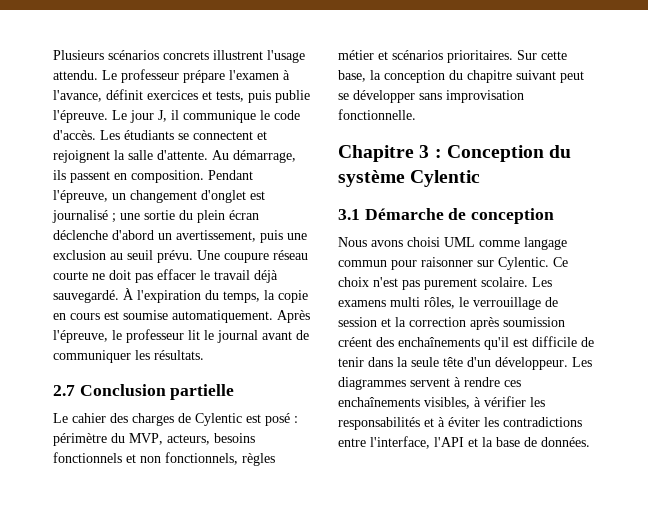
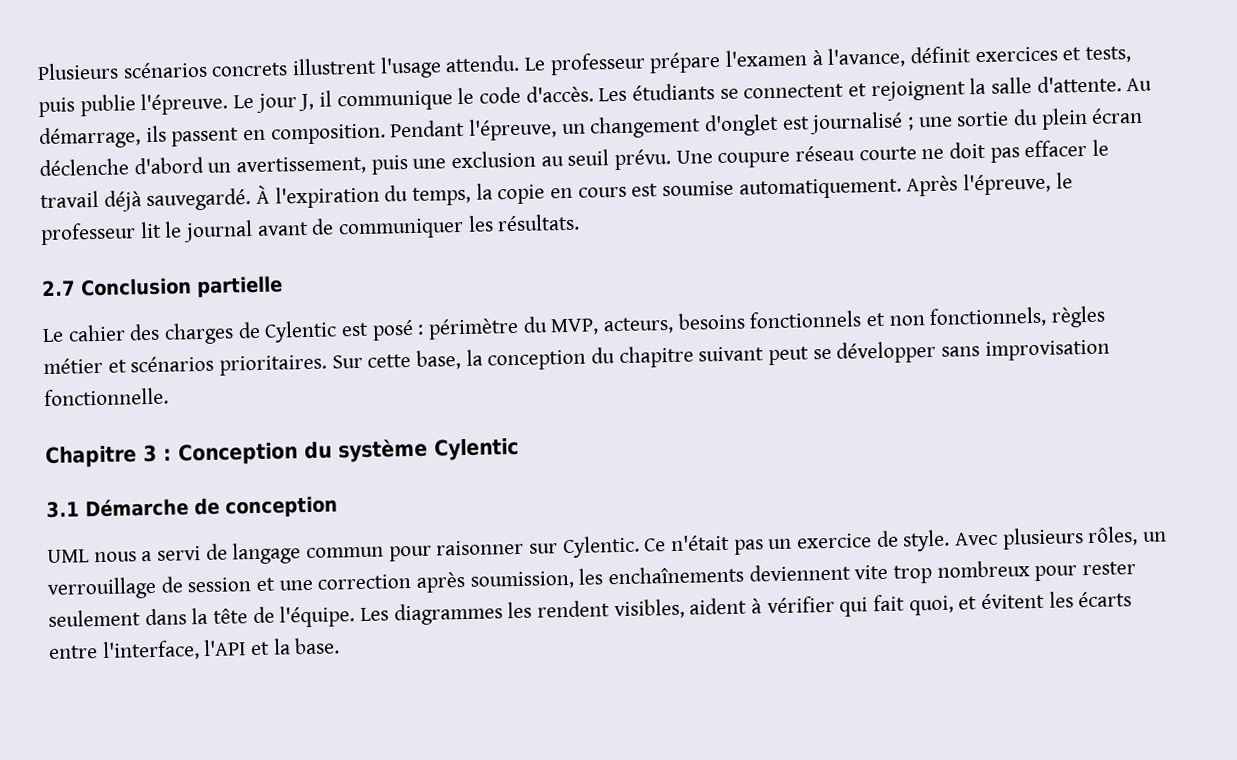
[338,237,520,247] Nous avons choisi UML comme -> [47,543,228,563] UML nous a servi de
[338,277,552,290] [338,297,469,309] choix n'est pas purement scolaire. Les examens multi rôles, le -> [671,526,1168,555] n'était pas un exercice de style. Avec plusieurs rôles, un
[395,317,406,327] la -> [278,579,313,591] une
[503,317,565,327] [338,336,594,350] [338,357,592,370] [338,377,521,390] [338,396,545,409] [338,417,582,430] soumission créent des enchaînements qu'il est difficile de tenir dans la seule tête d'un développeur. Les diagrammes servent à rendre ces enchaînements visibles, à vérifier les responsabilités et à éviter les contradictions -> [469,560,1137,590] [48,591,1133,628] soumission, les enchaînements deviennent vite trop nombreux pour rester seulement dans la tête de l'équipe. Les diagrammes les rendent visibles, aident à vérifier qui fait quoi, et évitent les écarts
[496,437,590,447] base de données. -> [294,637,341,655] base.

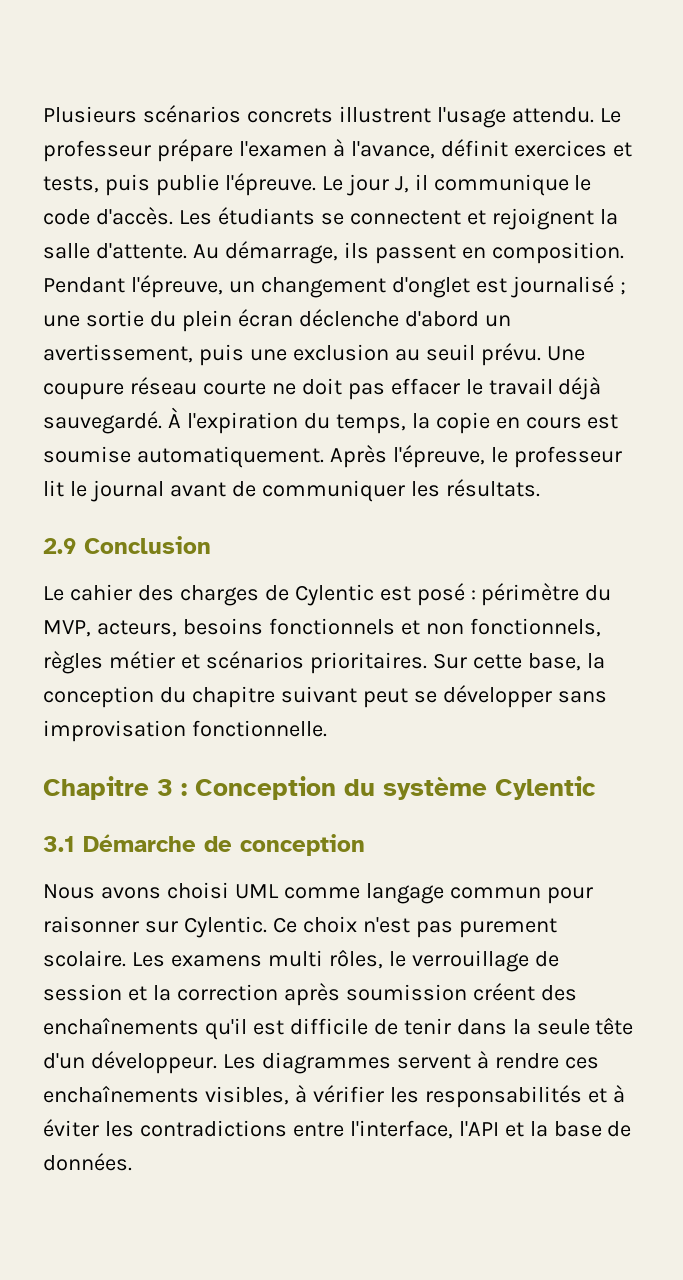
[41,280,76,297] 2.7 -> [43,538,76,554] 2.9
[196,275,283,299] partielle -> (211, 545) none
[47,543,228,563] UML nous a servi de -> [43,882,360,899] Nous avons choisi UML comme
[671,526,1168,555] n'était pas un exercice de style. Avec plusieurs rôles, un -> [302,916,557,938] [43,949,406,969] choix n'est pas purement scolaire. Les examens multi rôles, le
[278,579,313,591] une -> [152,985,171,1001] la
[469,560,1137,590] [48,591,1133,628] soumission, les enchaînements deviennent vite trop nombreux pour rester seulement dans la tête de l'équipe. Les diagrammes les rendent visibles, aident à vérifier qui fait quoi, et évitent les écarts -> [345,983,577,1001] [43,1017,634,1040] [43,1051,599,1074] [43,1085,625,1108] [43,1119,287,1137] soumission créent des enchaînements qu'il est difficile de tenir dans la seule tête d'un développeur. Les diagrammes servent à rendre ces enchaînements visibles, à vérifier les responsabilités et à éviter les contradictions
[294,637,341,655] base. -> [553,1121,632,1137] [43,1153,132,1171] base de données.

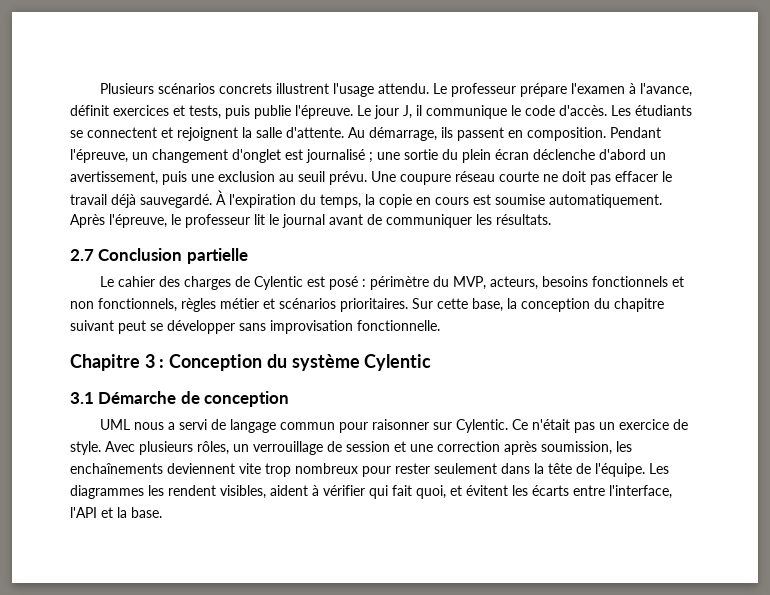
[43,538,76,554] 2.9 -> [70,249,94,261] 2.7
(211, 545) none -> [186,248,248,264] partielle
[43,882,360,899] Nous avons choisi UML comme -> [99,419,226,430] UML nous a servi de
[302,916,557,938] [43,949,406,969] choix n'est pas purement scolaire. Les examens multi rôles, le -> [531,419,688,433] [70,441,249,455] n'était pas un exercice de style. Avec plusieurs rôles, un
[152,985,171,1001] la -> [410,444,433,452] une
[345,983,577,1001] [43,1017,634,1040] [43,1051,599,1074] [43,1085,625,1108] [43,1119,287,1137] soumission créent des enchaînements qu'il est difficile de tenir dans la seule tête d'un développeur. Les diagrammes servent à rendre ces enchaînements visibles, à vérifier les responsabilités et à éviter les contradictions -> [541,441,632,455] [70,463,669,477] [70,485,569,499] soumission, les enchaînements deviennent vite trop nombreux pour rester seulement dans la tête de l'équipe. Les diagrammes les rendent visibles, aident à vérifier qui fait quoi, et évitent les écarts
[553,1121,632,1137] [43,1153,132,1171] base de données. -> [131,507,162,518] base.

